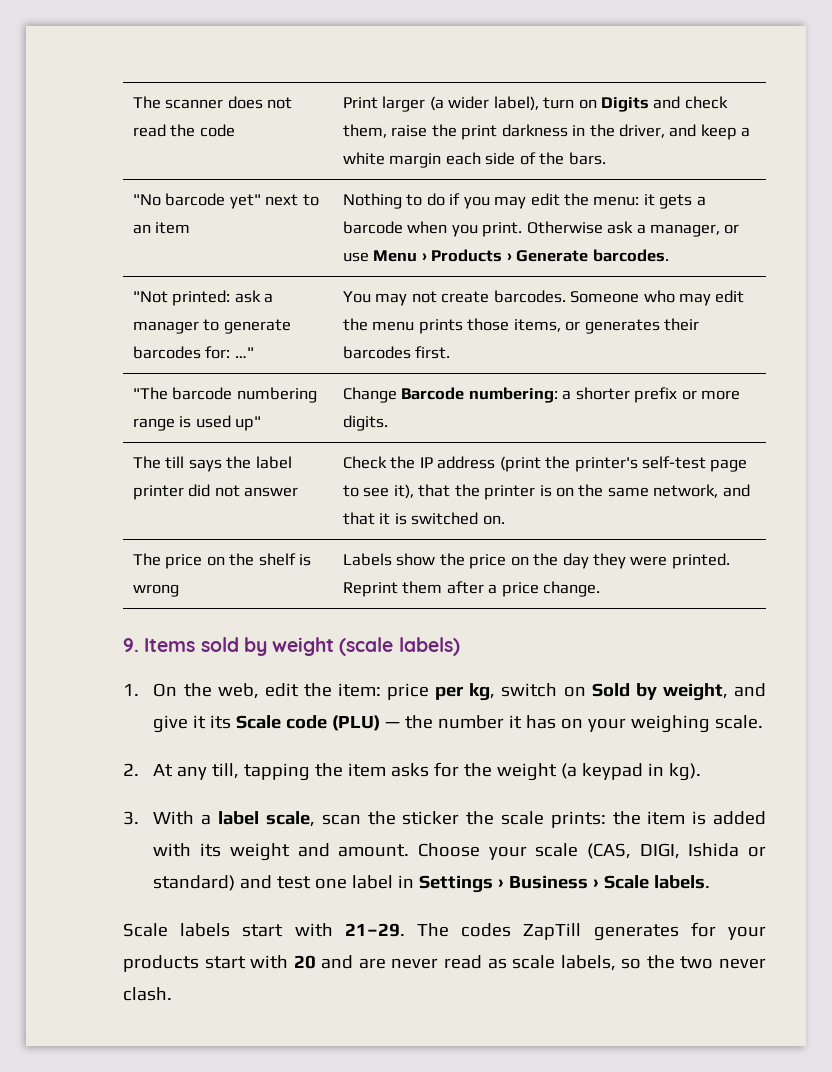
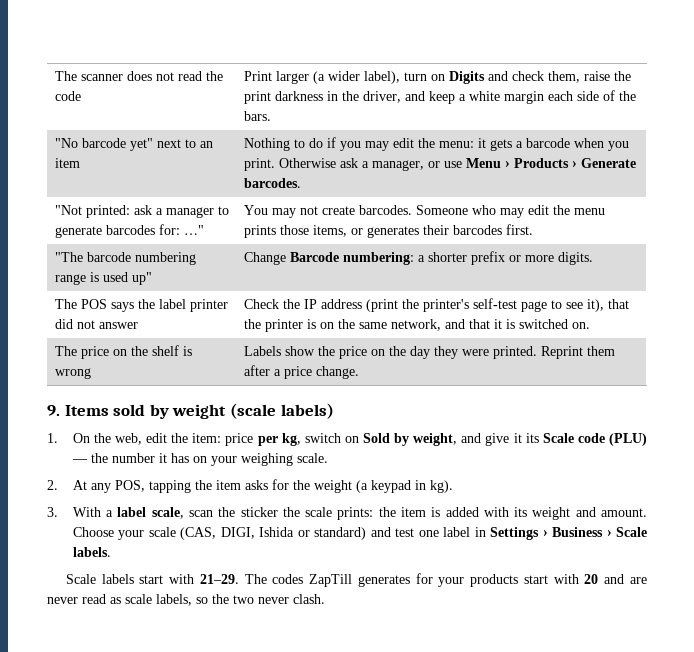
[165,456,185,469] till -> [80,299,107,309] POS
[212,763,240,779] till, -> [114,480,145,492] POS,

